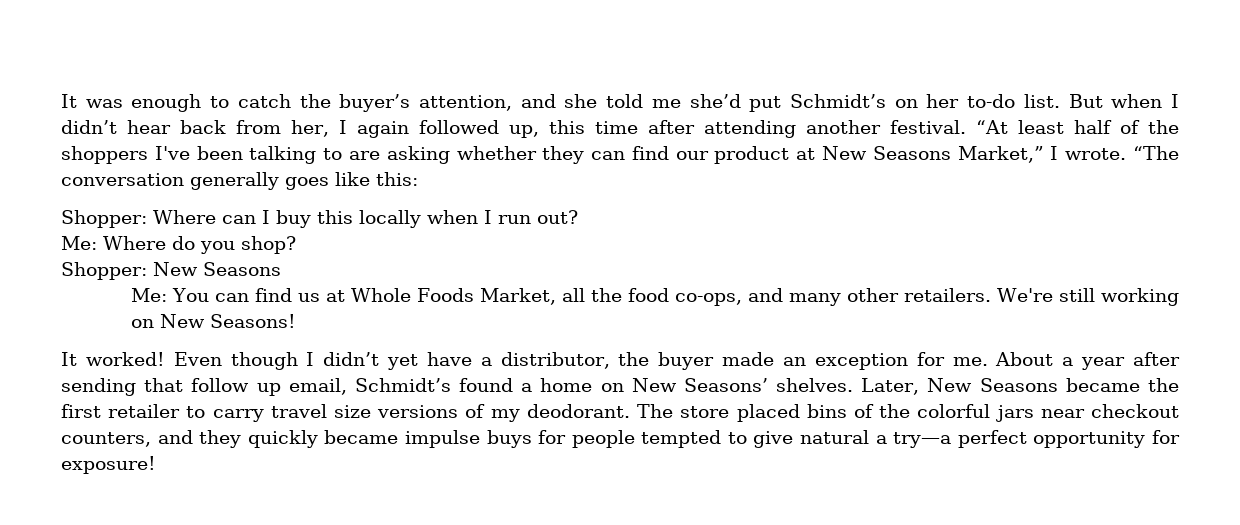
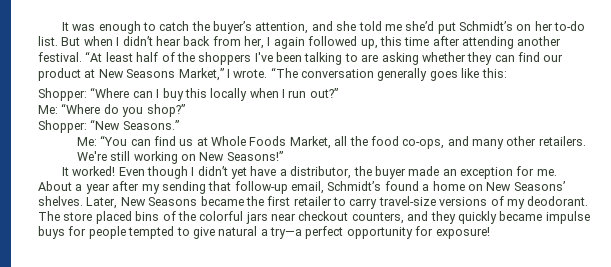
[153,210,216,224] Where -> [90,87,130,98] “Where
[537,210,578,224] [61,236,166,250] out? // Me: Where -> [309,88,338,98] [38,103,101,114] out?” // Me: “Where
[241,236,296,254] [61,262,281,280] [130,288,209,302] shop? // Shopper: New Seasons // Me: You -> [146,104,185,117] [38,119,179,133] [76,135,128,146] shop?” // Shopper: “New Seasons.” // Me: “You
[209,314,296,328] Seasons! -> [226,151,283,161] Seasons!”
(1180, 359) none -> [141,184,160,194] my
[191,378,281,396] follow up -> [234,181,288,194] follow-up
[270,404,372,418] travel size -> [378,196,436,206] travel-size

